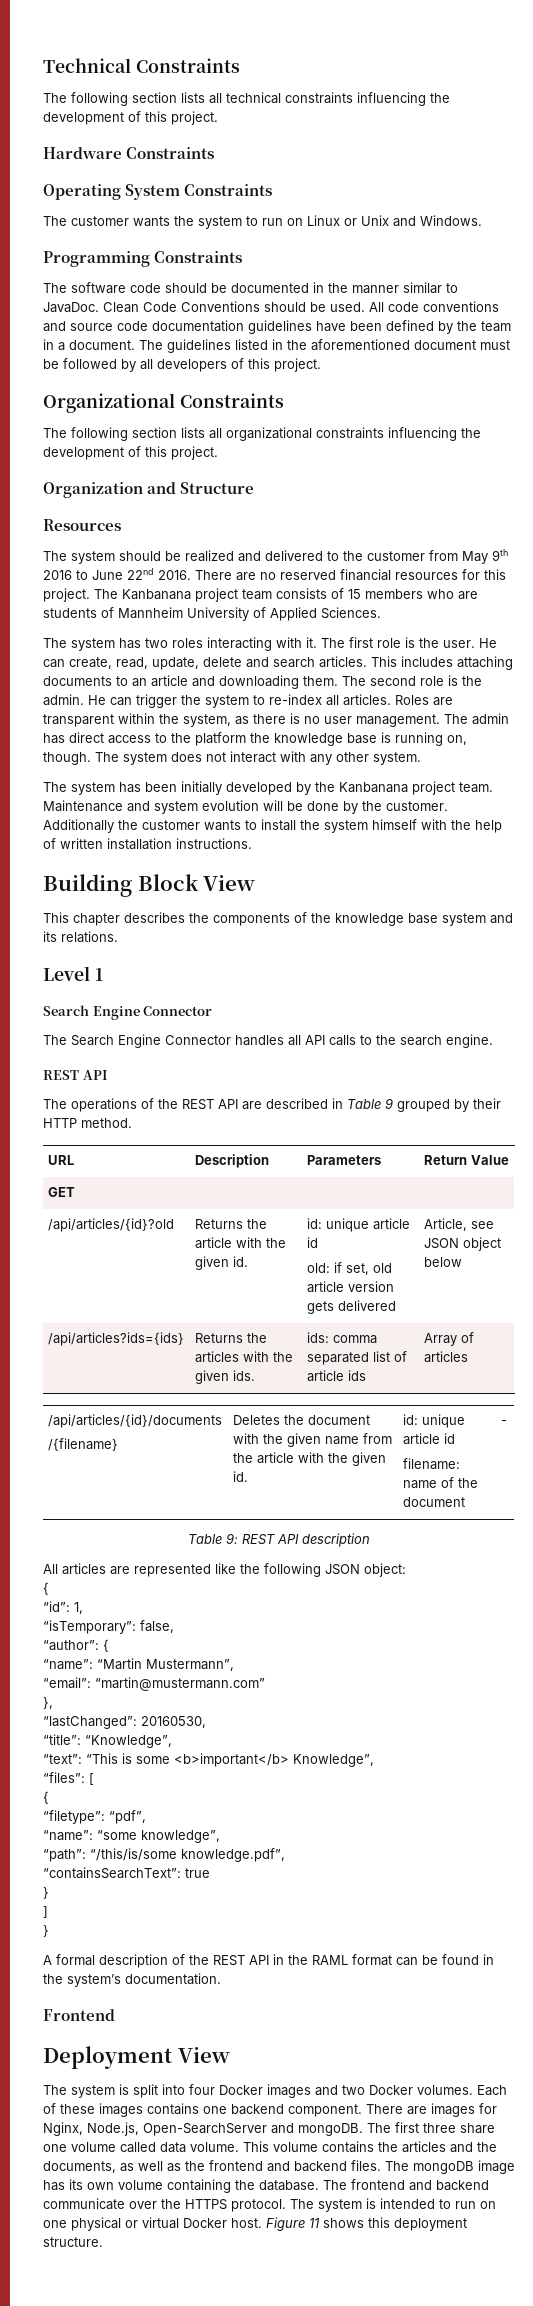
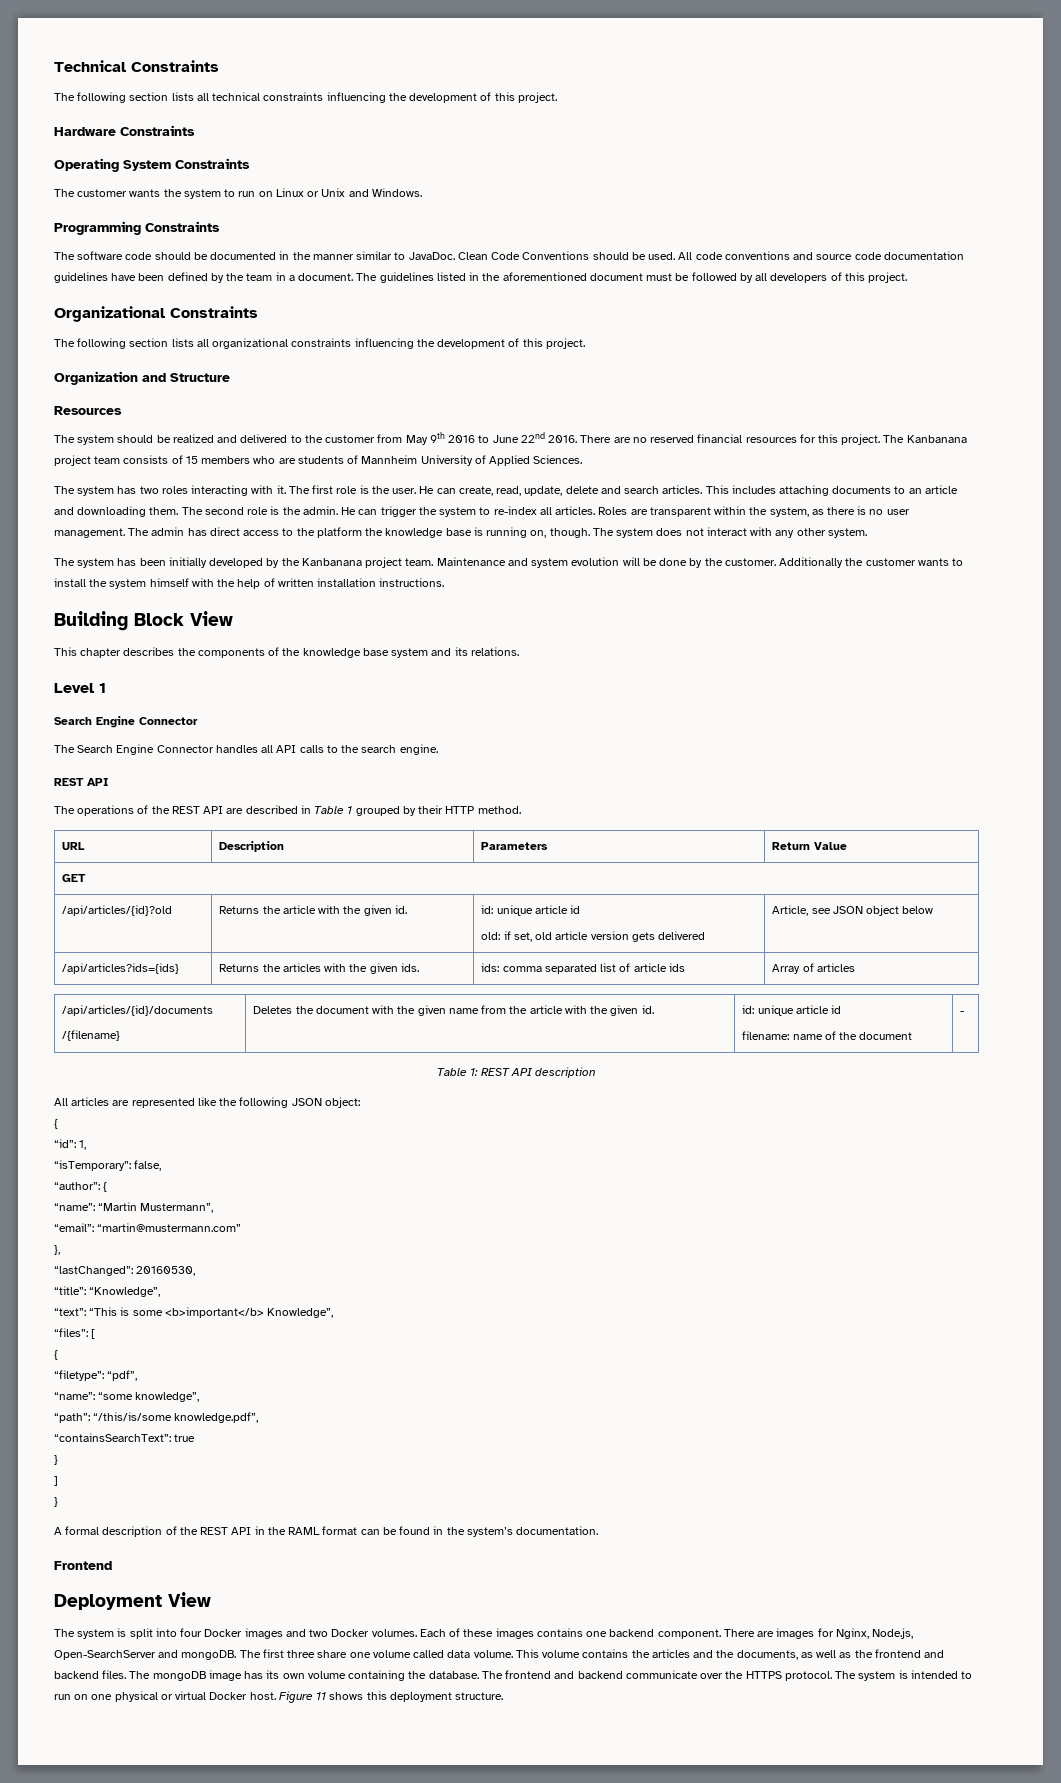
[385,1098,394,1109] 9 -> [347,806,353,814] 1
[226,1533,238,1544] 9: -> [469,1068,478,1076] 1:

